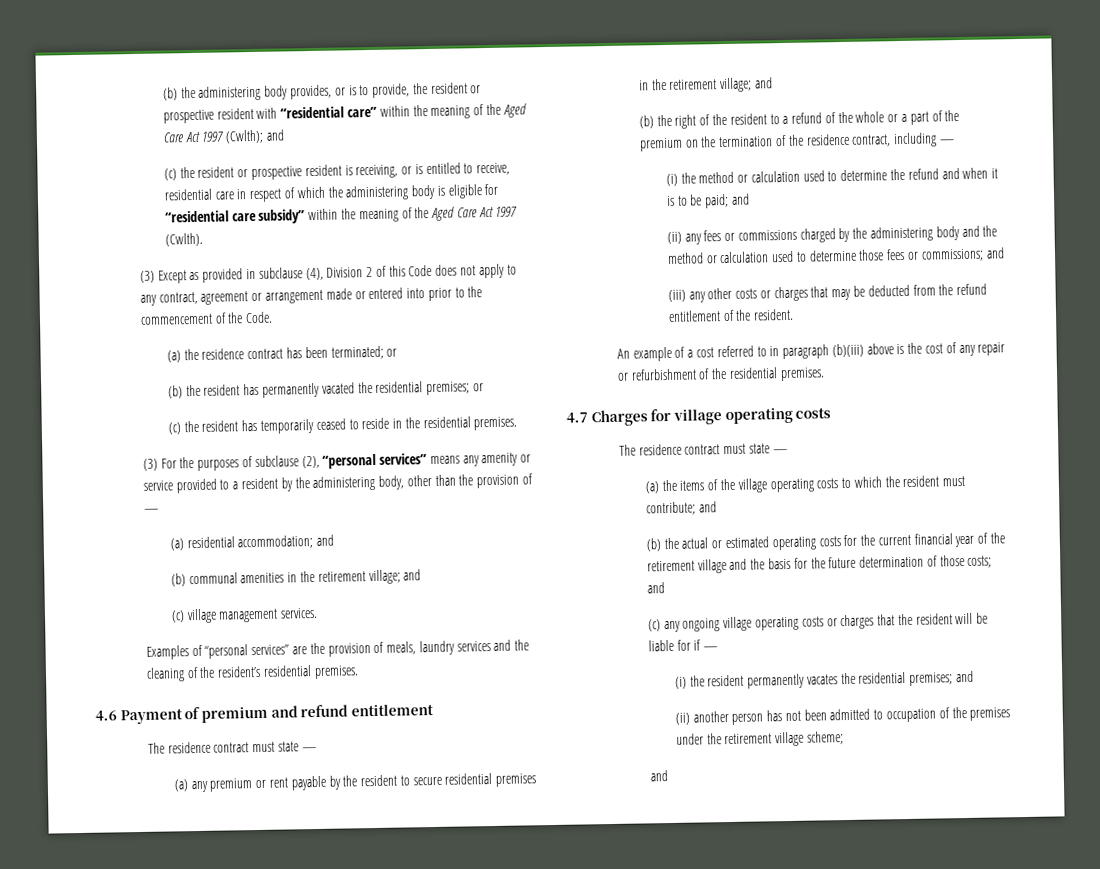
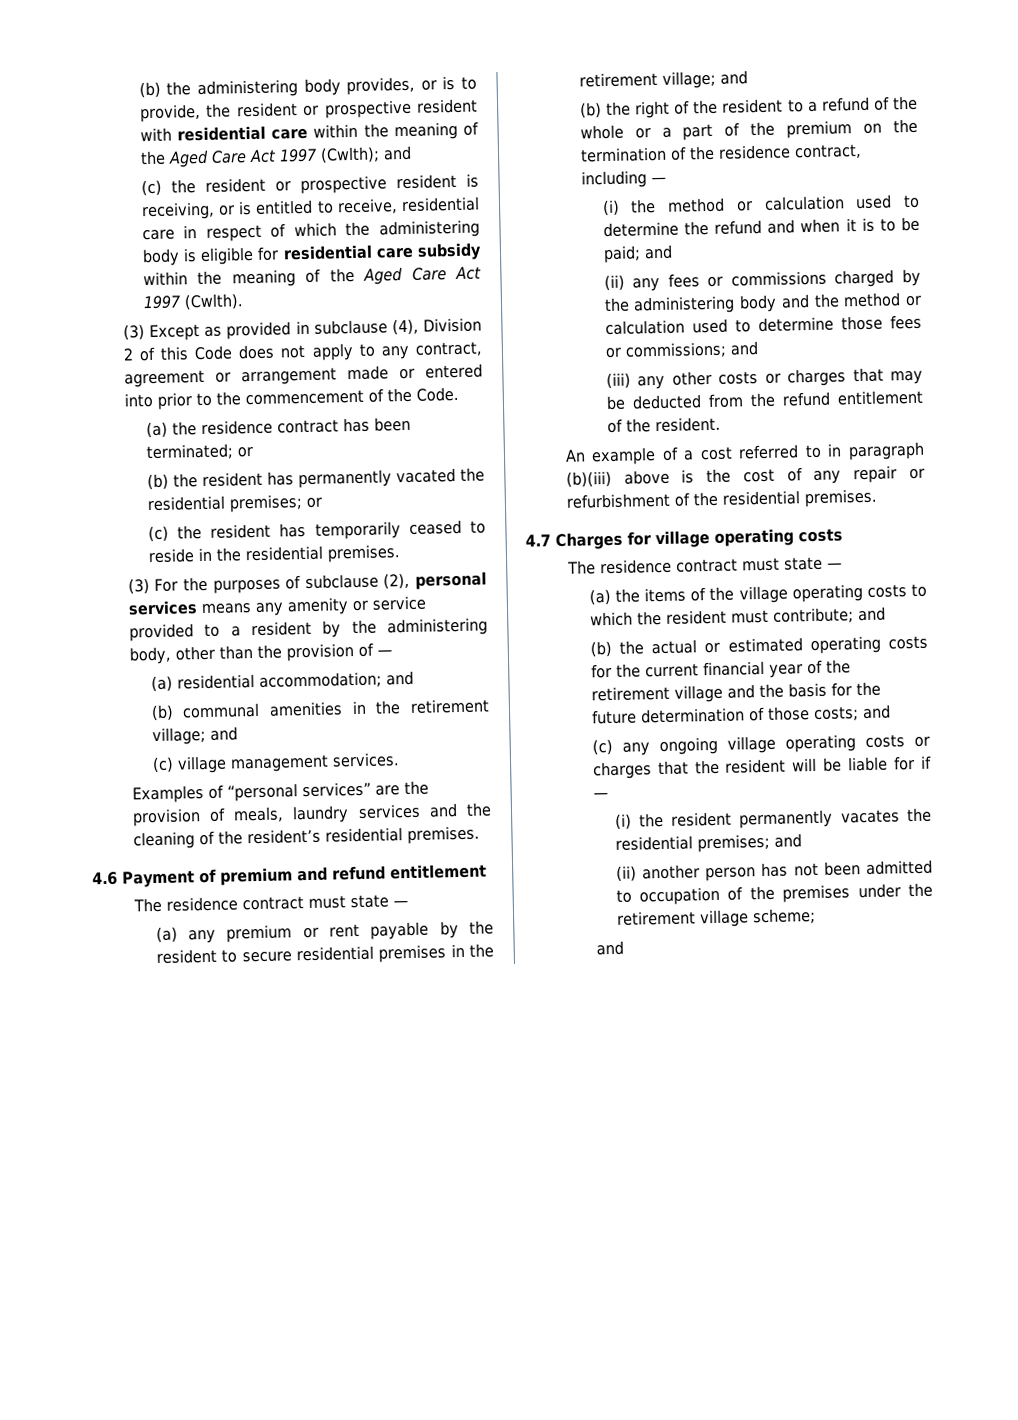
[280,106,377,119] “residential care” -> [176,125,309,142] residential care
[164,209,306,224] “residential care subsidy” -> [282,242,482,261] residential care subsidy
[322,453,428,469] “personal services” -> [415,571,487,590] [127,600,198,616] personal services

